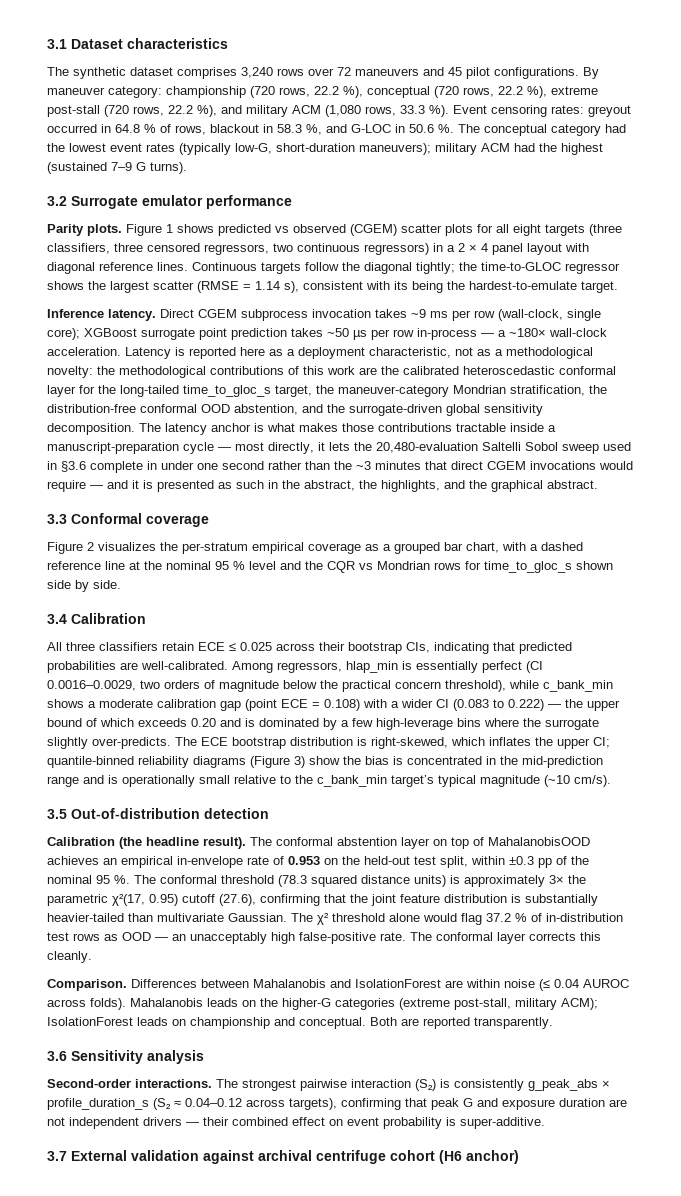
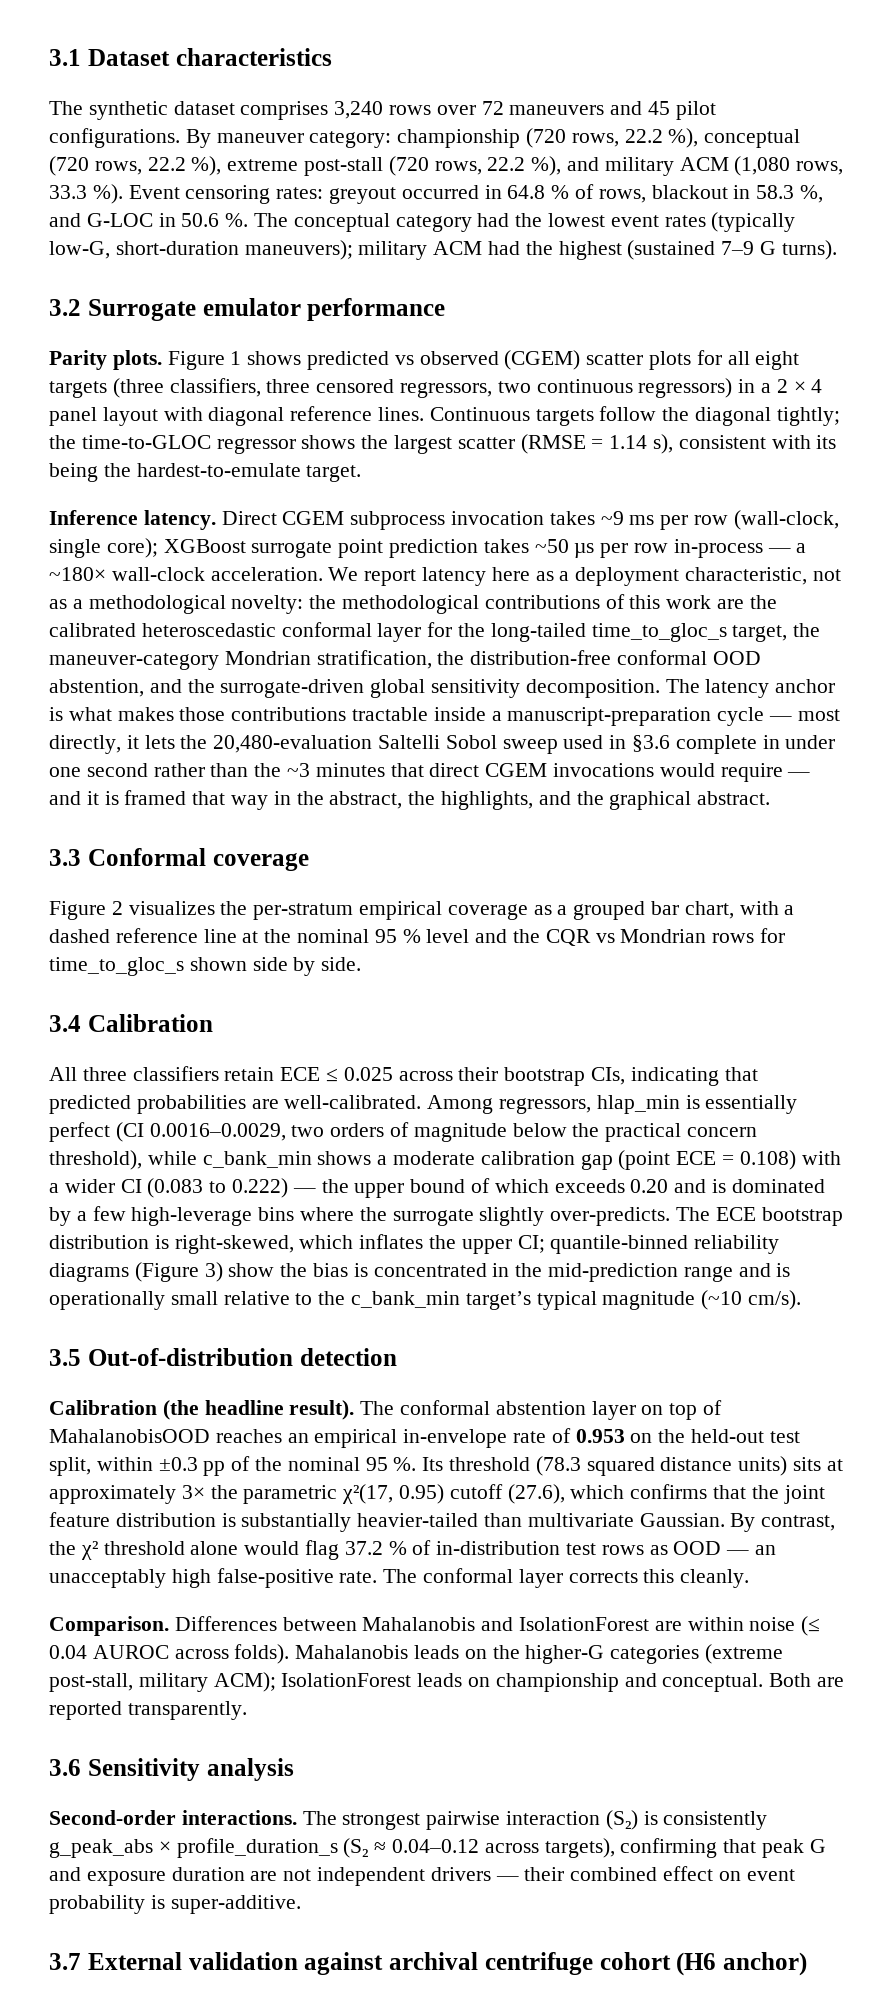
[125,347,236,359] Latency is reported -> [328,567,487,586] We report latency
[157,480,264,492] presented as such -> [124,790,269,810] framed that way
[47,856,99,865] achieves -> [215,1429,282,1443] reaches
[134,875,217,884] The conformal -> [422,1457,444,1471] Its
[450,875,460,884] is -> [793,1457,843,1471] sits at
[260,894,320,906] confirming -> [570,1484,708,1499] which confirms
[291,913,313,922] The -> [730,1513,836,1532] [49,1541,76,1555] By contrast, the

